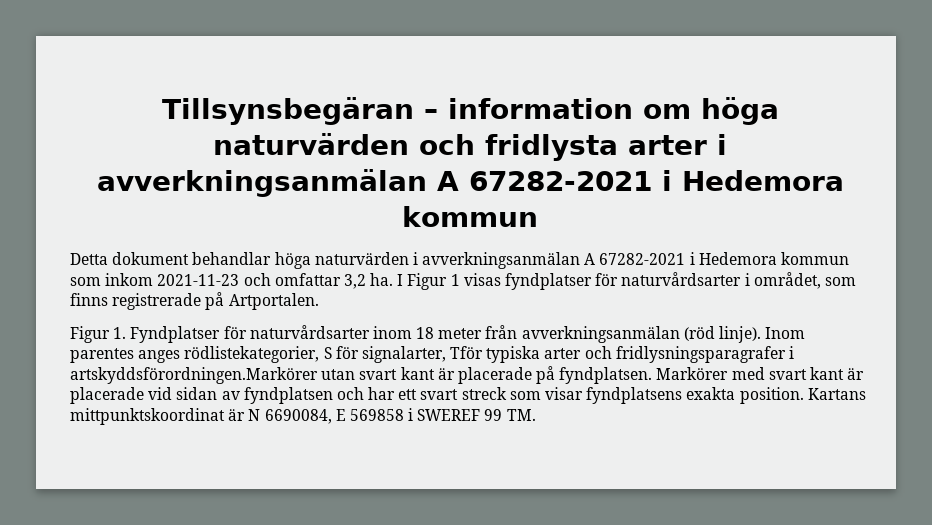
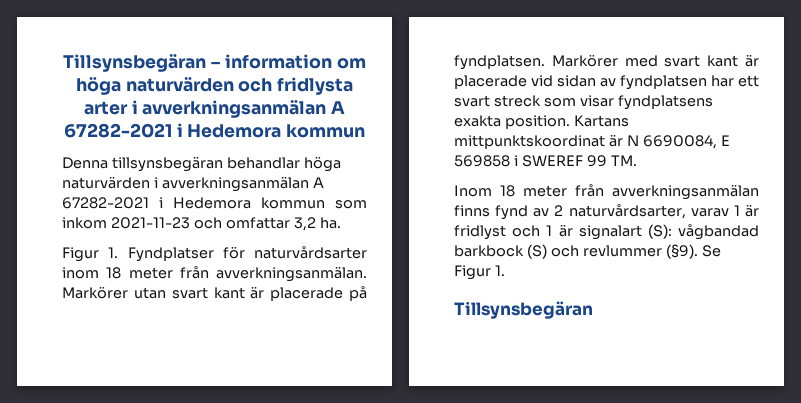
[70,252,190,265] Detta dokument -> [62,156,223,172] Denna tillsynsbegäran
[397,272,856,290] [70,292,319,310] I Figur 1 visas fyndplatser för naturvårdsarter i området, som finns registrerade på Artportalen. -> (341, 223) none
[521,326,806,343] [70,346,795,363] [70,367,318,384] avverkningsanmälan (röd linje). Inom parentes anges rödlistekategorier, S för signalarter, Tför typiska arter och fridlysningsparagrafer i artskyddsförordningen.Markörer -> [216,266,367,282] [62,286,128,299] avverkningsanmälan. Markörer
[336,387,364,400] och -> (707, 82) none
(536, 415) none -> [454,184,759,200] [454,204,760,220] [454,224,759,240] [454,244,721,259] [454,265,505,280] [454,301,593,319] // Inom 18 meter från avverkningsanmälan finns fynd av 2 naturvårdsarter, varav 1 är fridlyst och 1 är signalart (S): vågbandad barkbock (S) och revlummer (§9). Se Figur 1. // Tillsynsbegäran

